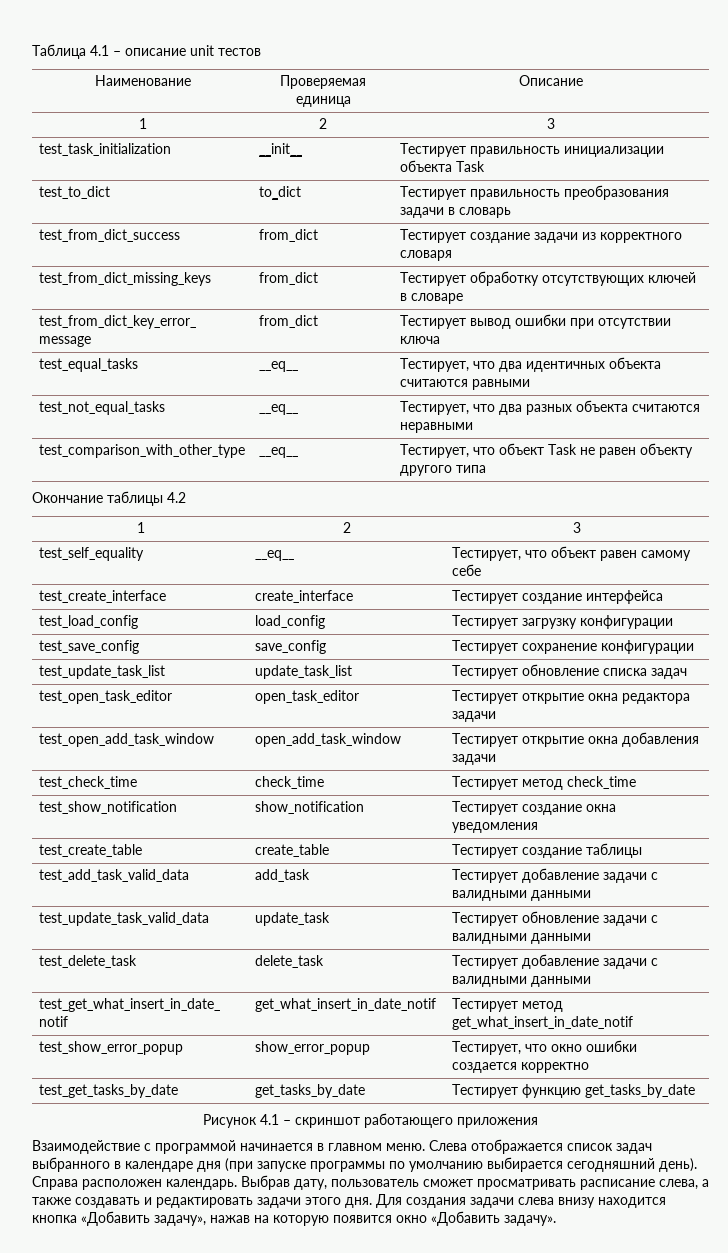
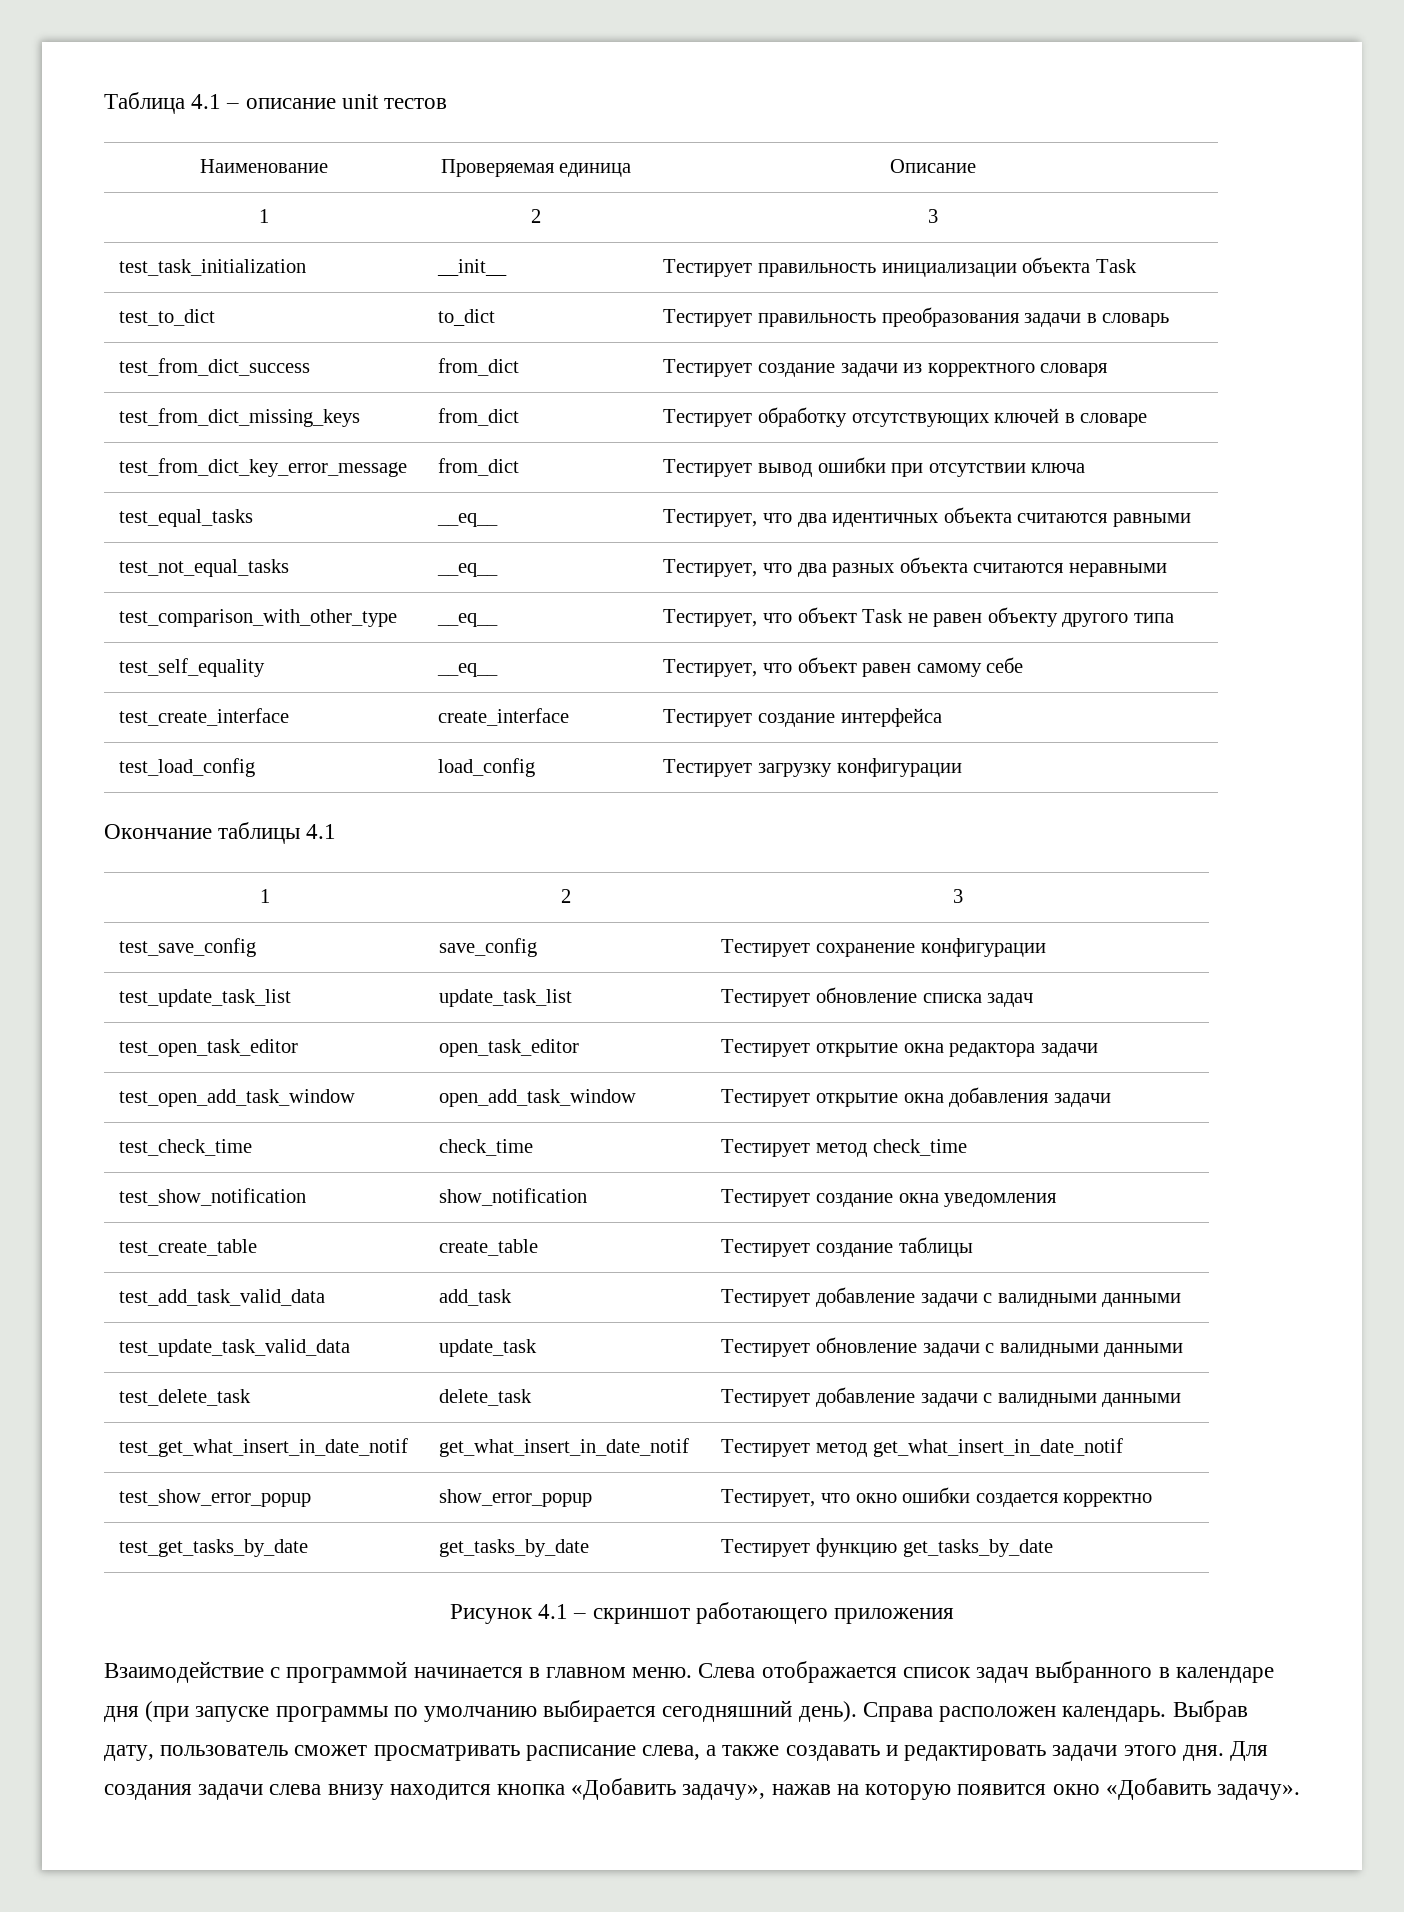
[32,491,186,506] [136,522,145,533] [343,522,351,533] [573,522,581,533] // Окончание таблицы 4.2 // 1 | 2 | 3 -> (1174, 618) none
(674, 622) none -> [104,822,337,844] [259,889,270,903] [560,889,571,903] [952,889,963,903] // Окончание таблицы 4.1 // 1 | 2 | 3

